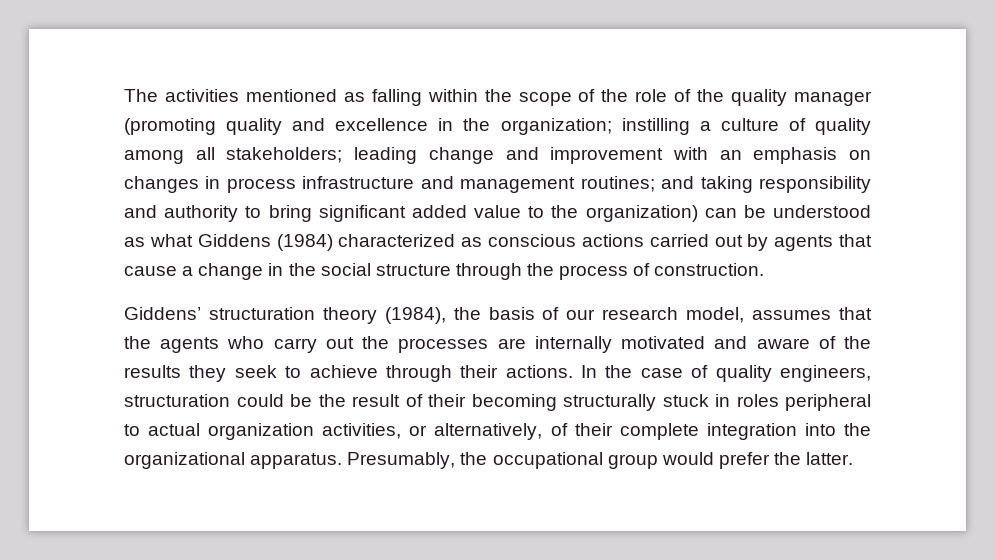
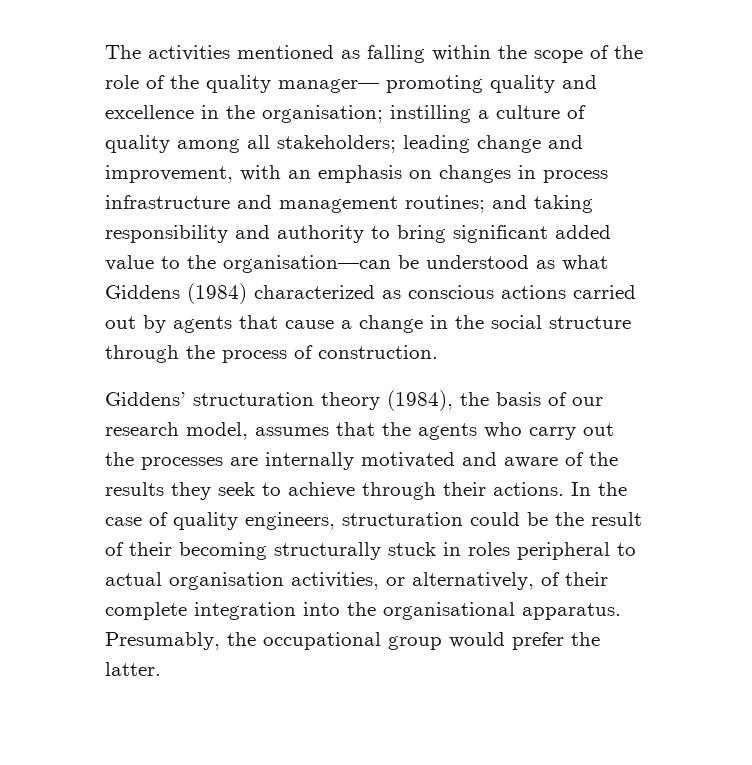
[794,91,873,106] [124,118,216,135] manager (promoting -> [278,75,483,93] manager— promoting
[500,118,612,135] organization; -> [262,105,383,123] organisation;
[550,147,664,164] improvement -> [105,165,233,183] improvement,
[585,205,737,222] organization) can -> [223,255,391,273] organisation—can
[208,423,315,440] organization -> [169,572,284,590] organisation
[124,452,245,469] organizational -> [383,602,515,620] organisational

